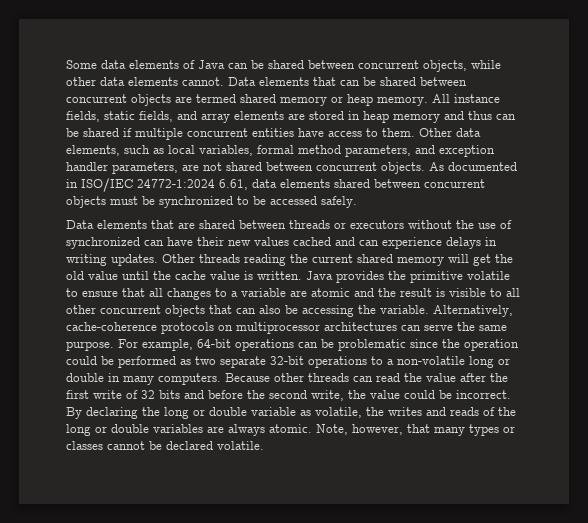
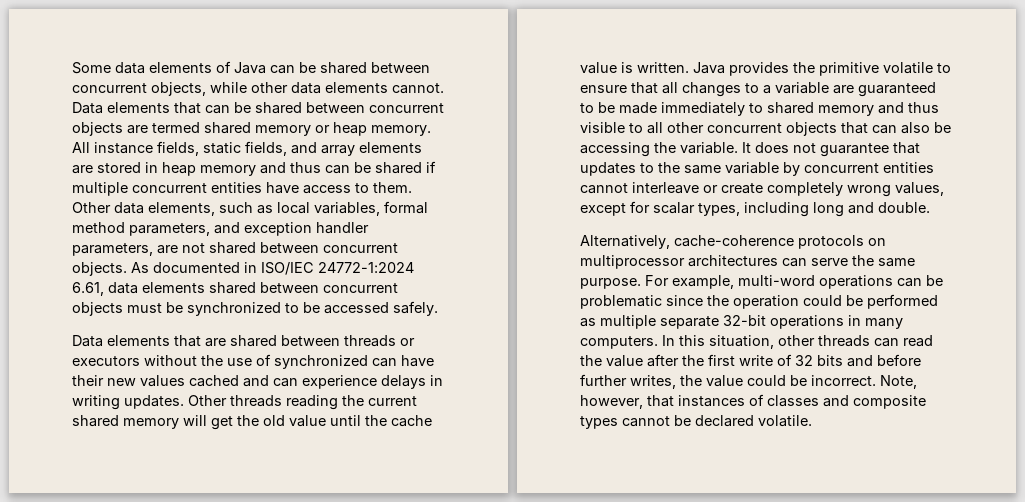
[311,288,445,297] atomic and the result is -> [858,82,936,97] [580,102,939,116] guaranteed to be made immediately to shared memory and thus
(429, 309) none -> [742,142,920,157] [580,162,934,176] [580,182,944,197] [580,201,930,217] It does not guarantee that updates to the same variable by concurrent entities cannot interleave or create completely wrong values, except for scalar types, including long and double. //
[197,339,231,348] 64-bit -> [738,275,815,286] multi-word
[195,356,216,365] two -> [600,315,656,329] multiple
[371,356,510,368] [66,373,270,385] to a non-volatile long or double in many computers. Because -> [848,315,903,329] [580,335,774,349] in many computers. In this situation,
[247,390,344,401] the second write, -> [580,374,676,389] further writes,
[66,407,516,419] [66,424,515,436] [66,441,103,450] By declaring the long or double variable as volatile, the writes and reads of the long or double variables are always atomic. Note, however, that many types or classes -> [880,375,917,389] [580,394,926,409] [580,416,618,429] Note, however, that instances of classes and composite types

